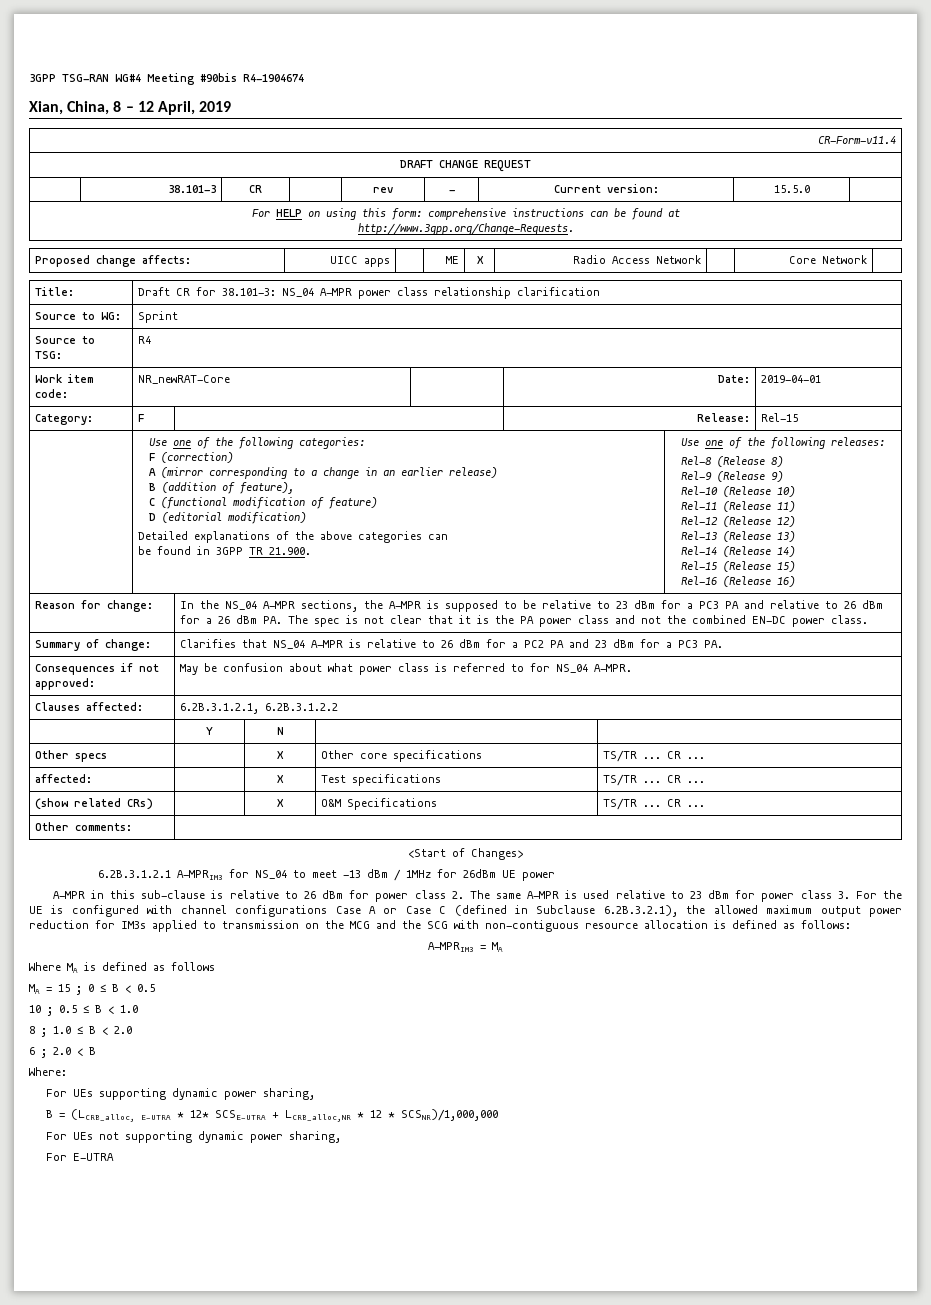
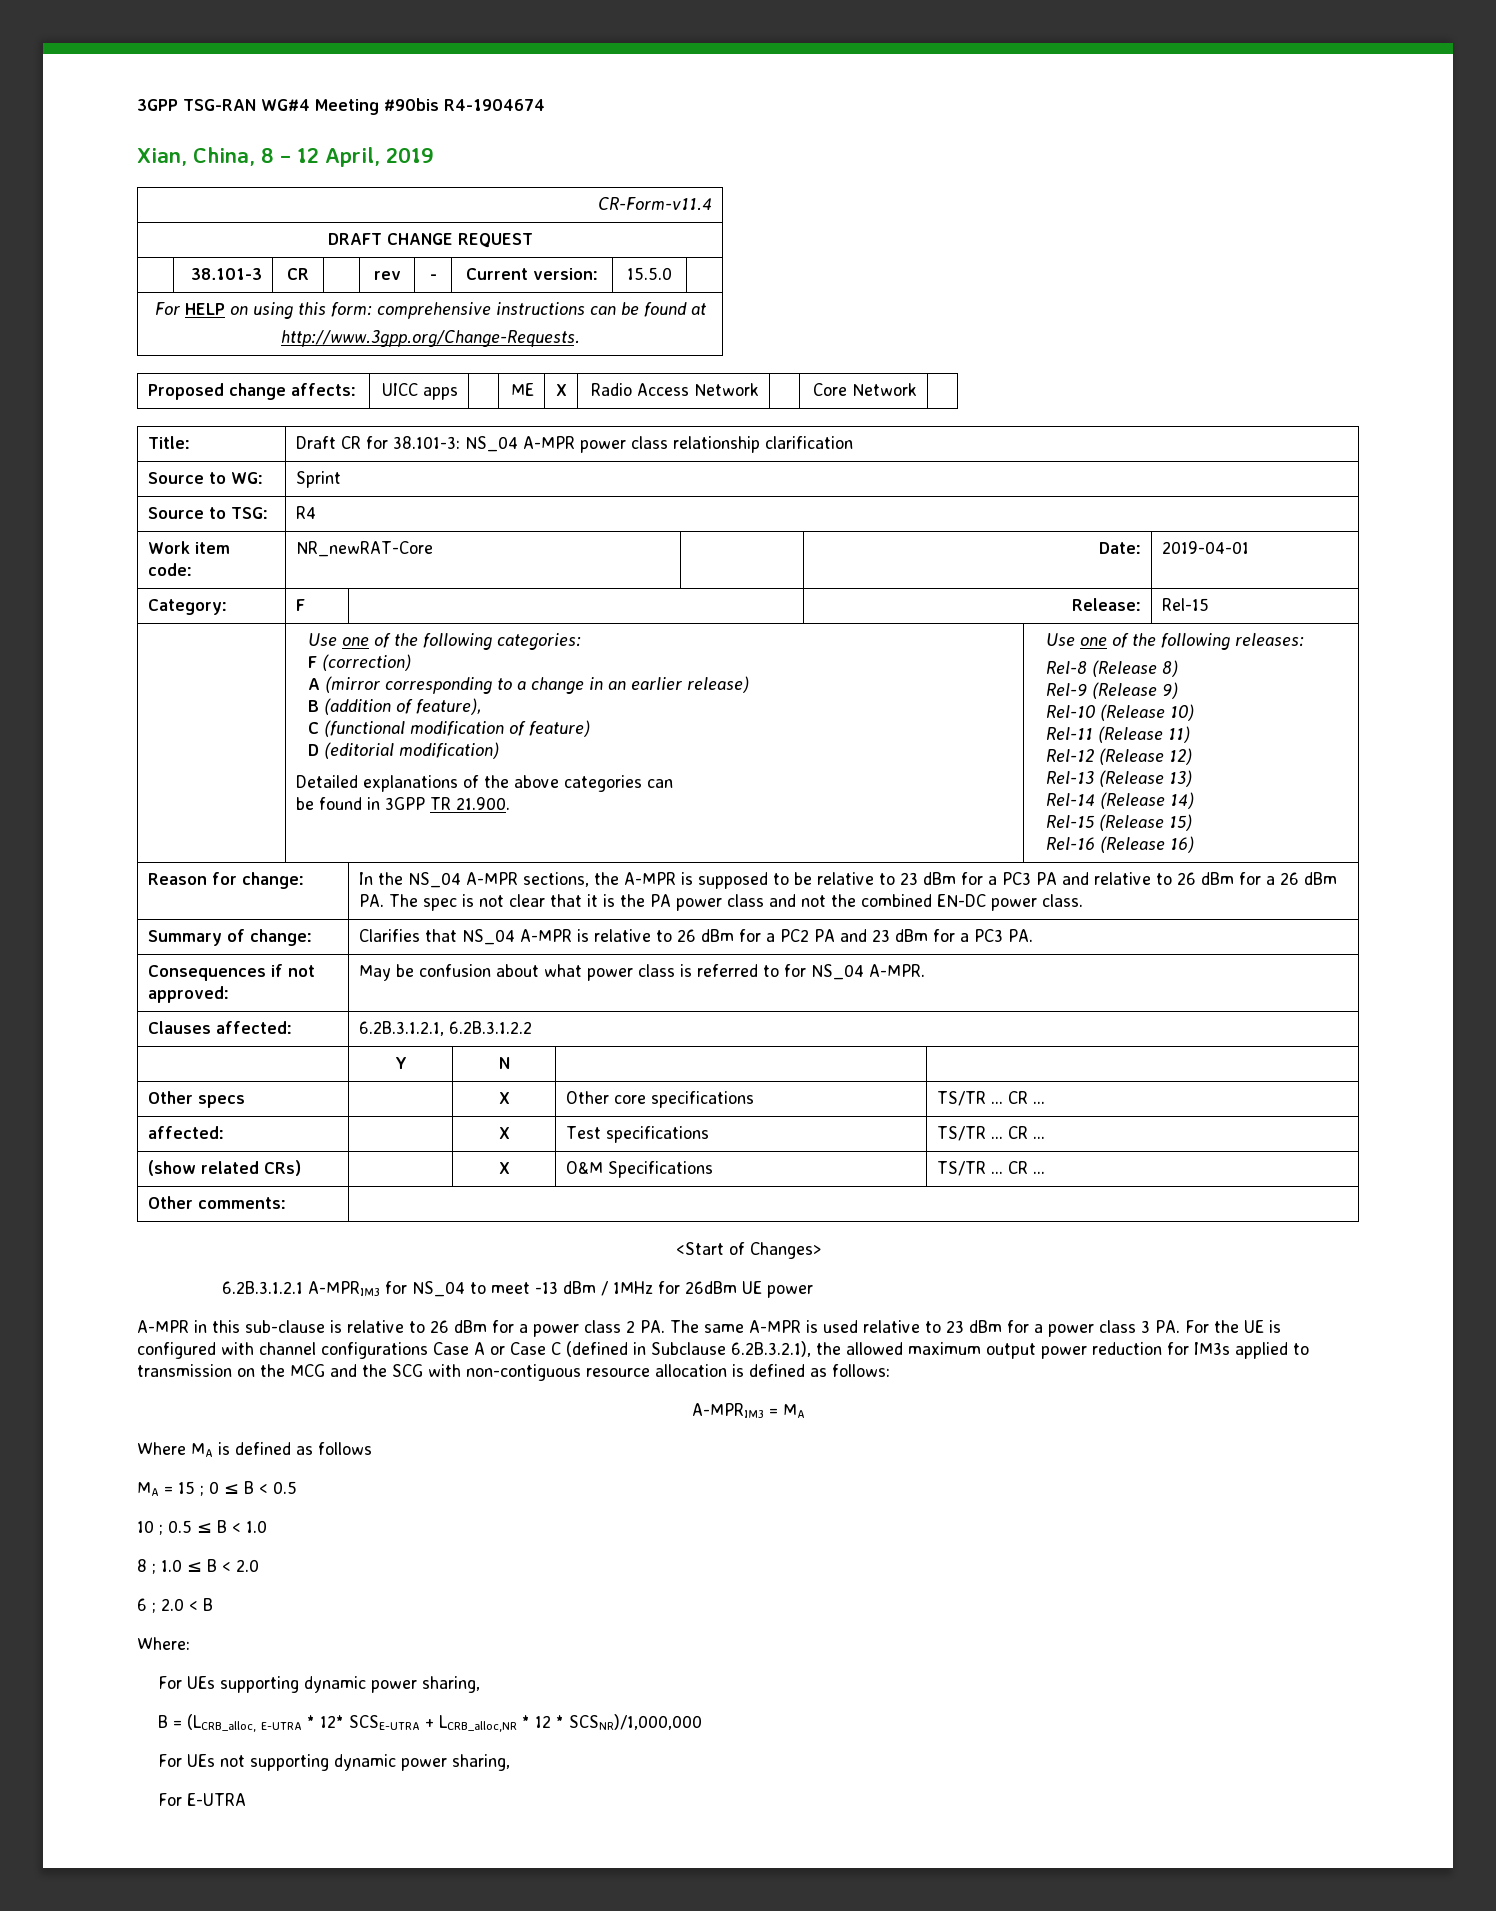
[375,890,464,902] power class 2. -> [519,1320,665,1337] a power class 2 PA.
[761,890,850,902] power class 3. -> [1033,1320,1180,1337] a power class 3 PA.

